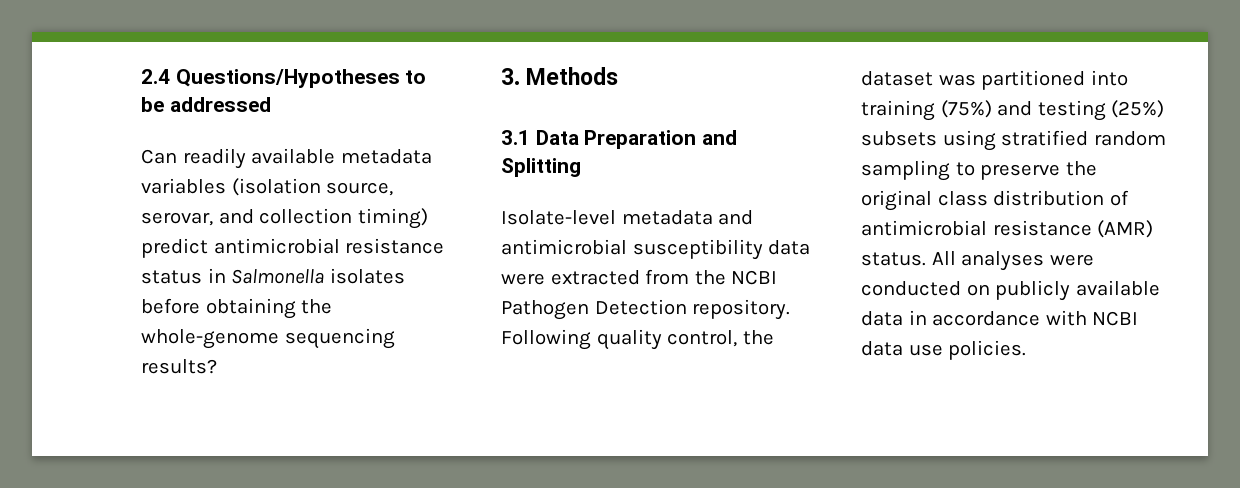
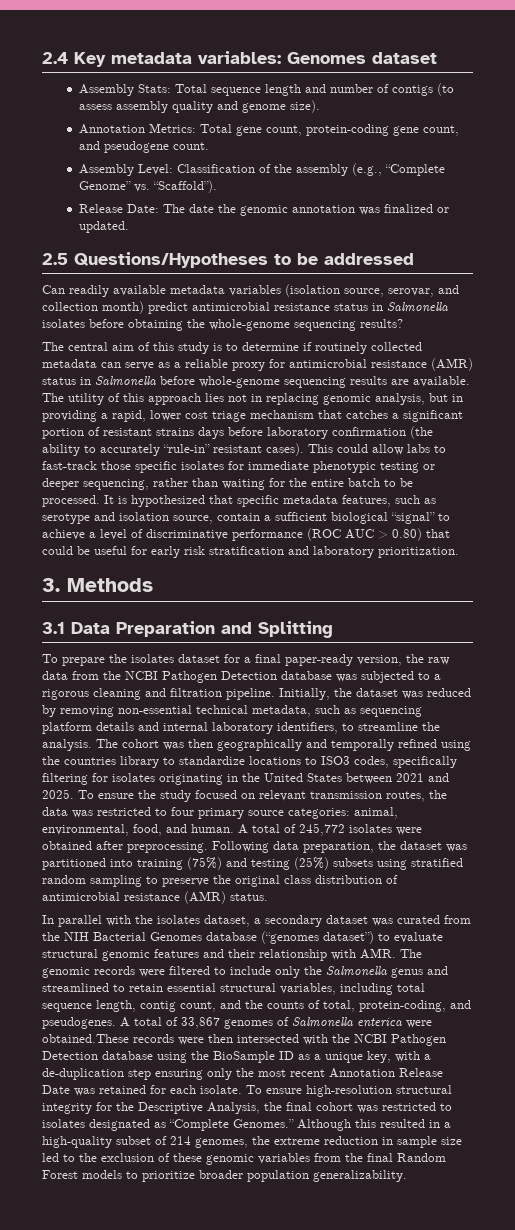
(170, 76) none -> [74,51,437,67] [78,83,454,96] [78,100,320,113] [78,123,459,136] [78,141,209,153] [78,163,445,176] [78,180,217,193] [78,204,449,216] [78,221,129,233] [42,253,68,265] Key metadata variables: Genomes dataset // Assembly Stats: Total sequence length and number of contigs (to assess assembly quality and genome size). // Annotation Metrics: Total gene count, protein-coding gene count, and pseudogene count. // Assembly Level: Classification of the assembly (e.g., “Complete Genome” vs. “Scaffold”). // Release Date: The date the genomic annotation was finalized or updated. // 2.5
[357,208,428,229] timing) -> [102,301,144,314] month)
(217, 366) none -> [42,342,422,354] [42,358,473,371] [42,376,470,388] [42,393,463,405] [42,410,463,422] [42,426,433,439] [42,443,446,456] [42,461,435,473] [42,478,413,490] [42,495,436,507] [42,512,450,524] [42,528,450,541] [42,546,459,558] // The central aim of this study is to determine if routinely collected metadata can serve as a reliable proxy for antimicrobial resistance (AMR) status in Salmonella before whole-genome sequencing results are available. The utility of this approach lies not in replacing genomic analysis, but in providing a rapid, lower cost triage mechanism that catches a significant portion of resistant strains days before laboratory confirmation (the ability to accurately “rule-in” resistant cases). This could allow labs to fast-track those specific isolates for immediate phenotypic testing or deeper sequencing, rather than waiting for the entire batch to be processed. It is hypothesized that specific metadata features, such as serotype and isolation source, contain a sufficient biological “signal” to achieve a level of discriminative performance (ROC AUC > 0.80) that could be useful for early risk stratification and laboratory prioritization.
[501,210,754,225] [501,239,811,260] [501,270,640,285] Isolate-level metadata and antimicrobial susceptibility data were extracted -> [42,654,450,666] [42,671,68,680] To prepare the isolates dataset for a final paper-ready version, the raw data
[692,299,791,320] [501,329,738,350] repository. Following quality control, -> [281,671,441,683] [42,688,471,700] [42,705,422,717] [42,722,440,734] [42,739,471,751] [42,756,457,768] [42,773,449,785] [42,789,447,802] [42,807,398,819] [42,823,422,836] [42,841,374,853] database was subjected to a rigorous cleaning and filtration pipeline. Initially, the dataset was reduced by removing non-essential technical metadata, such as sequencing platform details and internal laboratory identifiers, to streamline the analysis. The cohort was then geographically and temporally refined using the countries library to standardize locations to ISO3 codes, specifically filtering for isolates originating in the United States between 2021 and 2025. To ensure the study focused on relevant transmission routes, the data was restricted to four primary source categories: animal, environmental, food, and human. A total of 245,772 isolates were obtained after preprocessing. Following data preparation,
[931,251,1094,271] [861,280,1160,301] [861,310,1139,326] [861,340,1027,360] All analyses were conducted on publicly available data in accordance with NCBI data use policies. -> [42,915,471,927] [42,931,443,944] [42,948,422,961] [42,966,448,978] [42,983,425,995] [42,1000,471,1012] [42,1017,432,1029] [42,1034,446,1046] [42,1051,431,1063] [42,1068,443,1080] [42,1085,452,1097] [42,1102,452,1114] [42,1119,451,1131] [42,1136,462,1148] [42,1153,446,1165] [42,1170,407,1182] // In parallel with the isolates dataset, a secondary dataset was curated from the NIH Bacterial Genomes database (“genomes dataset”) to evaluate structural genomic features and their relationship with AMR. The genomic records were filtered to include only the Salmonella genus and streamlined to retain essential structural variables, including total sequence length, contig count, and the counts of total, protein-coding, and pseudogenes. A total of 33,867 genomes of Salmonella enterica were obtained.These records were then intersected with the NCBI Pathogen Detection database using the BioSample ID as a unique key, with a de-duplication step ensuring only the most recent Annotation Release Date was retained for each isolate. To ensure high-resolution structural integrity for the Descriptive Analysis, the final cohort was restricted to isolates designated as “Complete Genomes.” Although this resulted in a high-quality subset of 214 genomes, the extreme reduction in sample size led to the exclusion of these genomic variables from the final Random Forest models to prioritize broader population generalizability.

